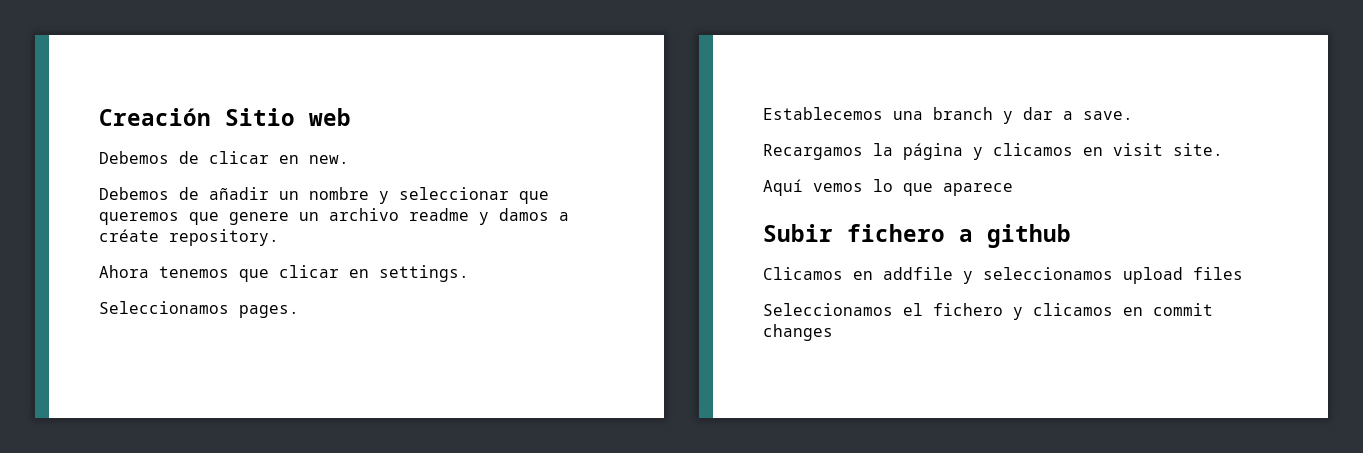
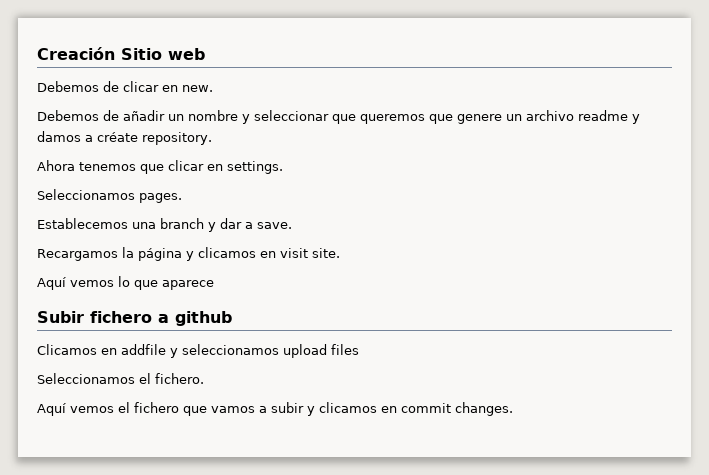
[933,303,1003,316] fichero -> [155,373,204,384] [37,402,304,416] fichero. // Aquí vemos el fichero que vamos a subir
[763,324,833,341] changes -> [455,402,513,416] changes.

